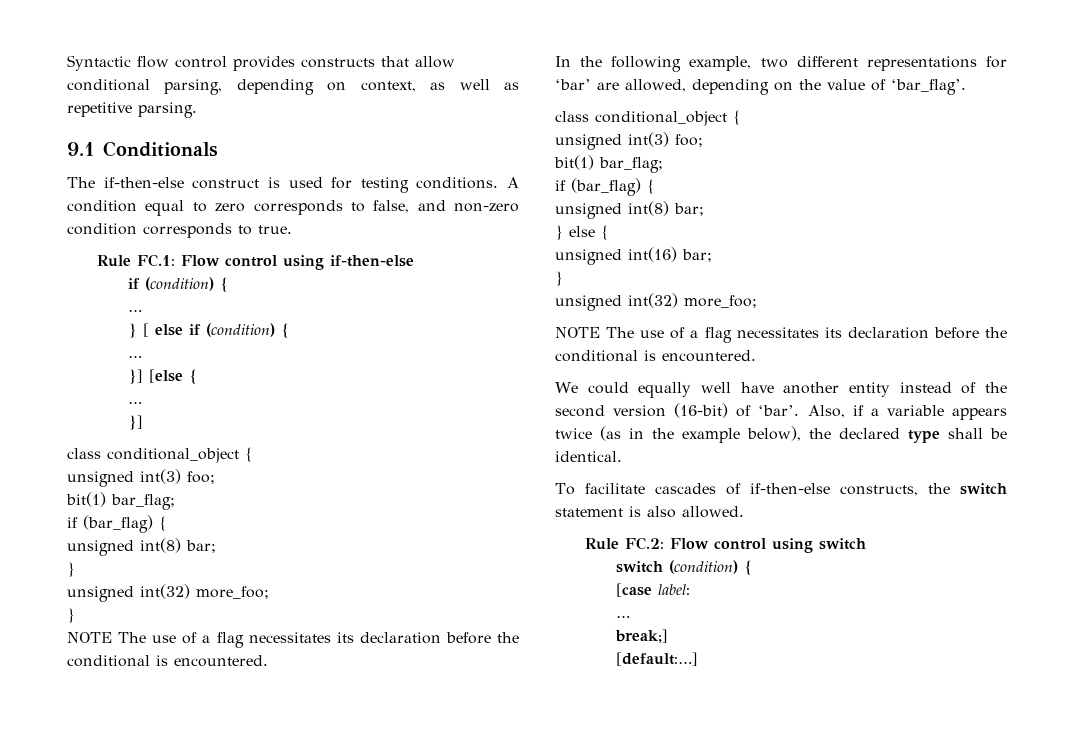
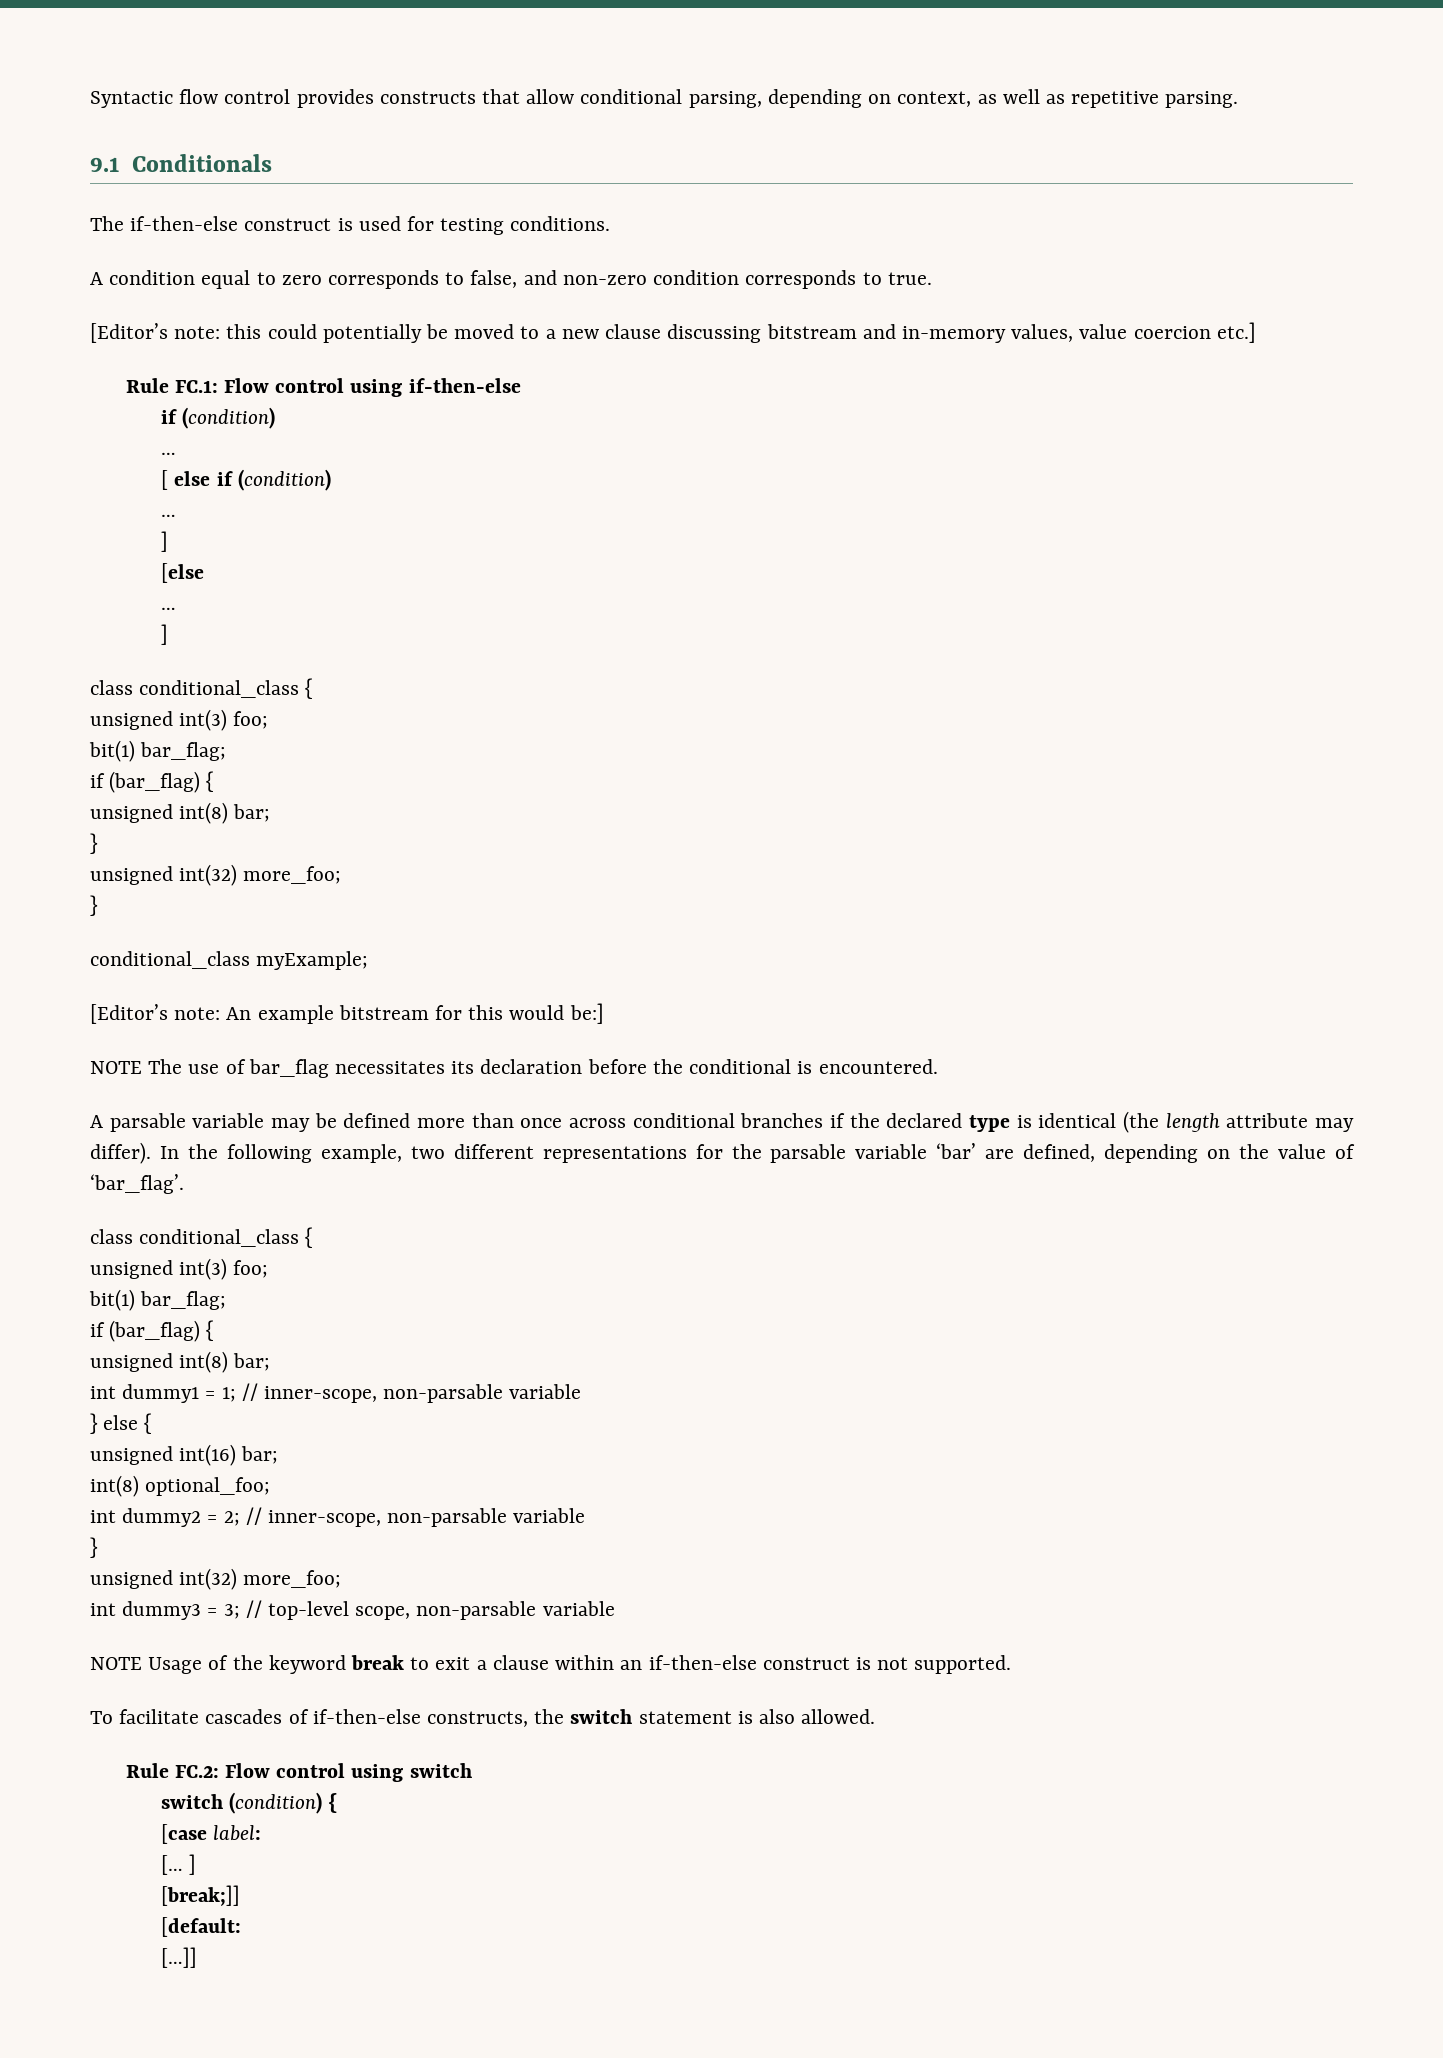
(499, 183) none -> (611, 223) //
(292, 229) none -> [90,322,1256,343] // [Editor’s note: this could potentially be moved to a new clause discussing bitstream and in-memory values, value coercion etc.]
[219,277,229,292] [127,309,142,312] [127,323,137,338] { // … // } -> [161,452,177,455] // … //
[280,323,290,338] [127,355,142,358] [127,369,143,384] { // … // }] -> [161,514,177,517] [161,531,169,552] // … // ] //
[188,369,198,384] [127,401,142,404] [127,415,143,430] [67,448,239,463] { // … // }] // class conditional_object -> [161,607,177,610] [161,624,169,645] [90,680,300,698] // … // ] // class conditional_class
[67,632,519,648] [67,655,268,667] // NOTE The use of a flag necessitates its declaration before the conditional is encountered. // -> [90,951,369,970] [90,1003,604,1024] [90,1059,938,1078] [90,1111,1354,1133] [90,1142,151,1164] // conditional_class myExample; // [Editor’s note: An example bitstream for this would be:] // NOTE The use of bar_flag necessitates its declaration before the conditional is encountered. // A parsable variable may be defined more than once across conditional branches if the declared type is identical (the length attribute may differ).
(1007, 62) none -> [731,1144,928,1163] the parsable variable
[625,79,686,92] allowed, -> [1023,1144,1096,1162] defined,
[595,111,727,126] conditional_object -> [139,1229,300,1247] conditional_class
(704, 209) none -> [90,1383,582,1403] // int dummy1 = 1; // inner-scope, non-parsable variable
[555,271,563,286] [555,293,757,311] [555,327,1007,343] [555,350,756,362] [555,382,1007,398] [555,403,1007,420] [555,426,1007,443] [555,451,622,462] } // unsigned int(32) more_foo; // NOTE The use of a flag necessitates its declaration before the conditional is encountered. // We could equally well have another entity instead of the second version (16-bit) of ‘bar’. Also, if a variable appears twice (as in the example below), the declared type shall be identical. -> [90,1475,271,1497] [90,1507,586,1527] [90,1537,98,1558] [90,1568,342,1590] [90,1600,615,1620] [90,1655,1012,1674] int(8) optional_foo; // int dummy2 = 2; // inner-scope, non-parsable variable // } // unsigned int(32) more_foo; // int dummy3 = 3; // top-level scope, non-parsable variable // NOTE Usage of the keyword break to exit a clause within an if-then-else construct is not supported.
[615,615,630,618] [614,629,668,643] [615,652,698,666] … // break;] // [default:…] -> [161,1854,197,1875] [161,1885,241,1906] [161,1917,242,1937] [161,1947,198,1968] [… ] // [break;]] // [default: // […]]

